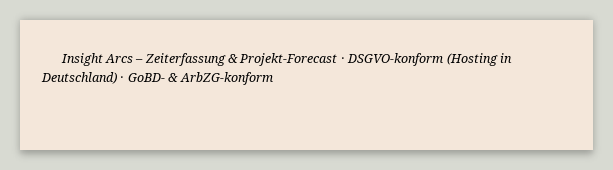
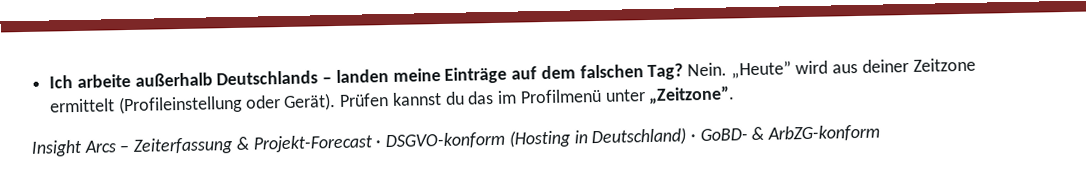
(60, 59) none -> [49,57,976,89] [49,85,736,115] Ich arbeite außerhalb Deutschlands – landen meine Einträge auf dem falschen Tag? Nein. „Heute” wird aus deiner Zeitzone ermittelt (Profileinstellung oder Gerät). Prüfen kannst du das im Profilmenü unter „Zeitzone”. //

